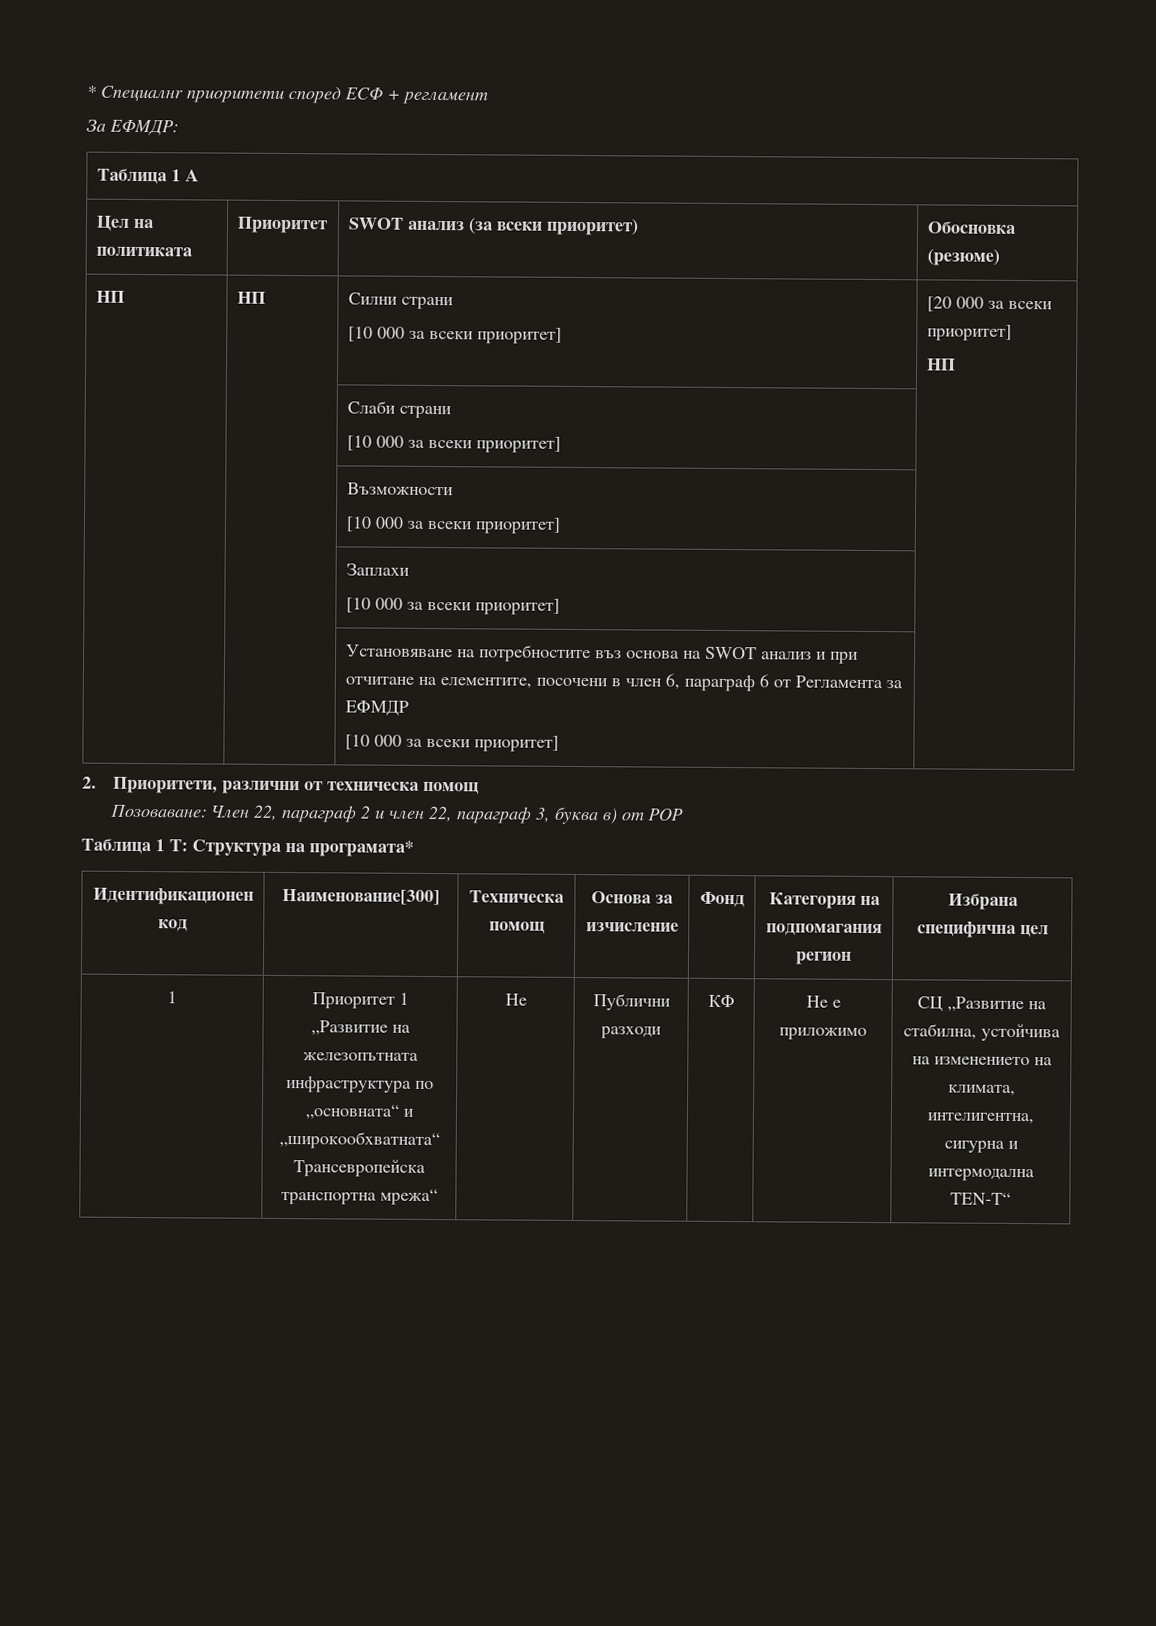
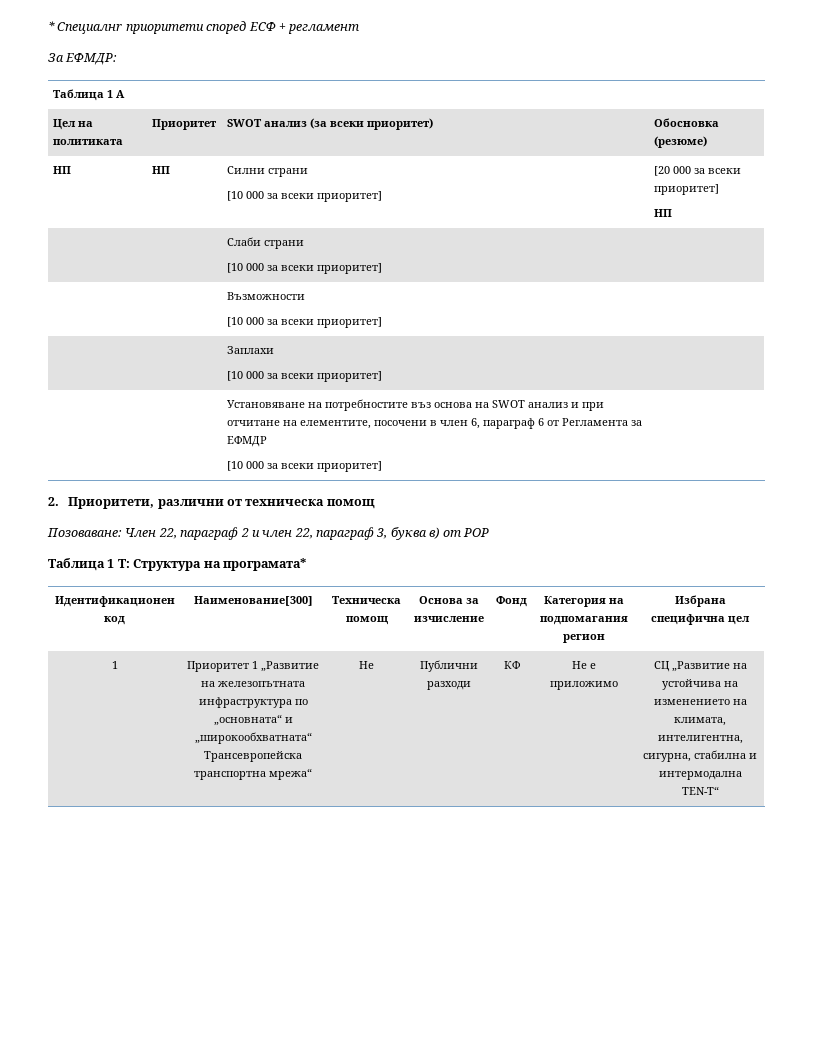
[903,1023,977,1040] стабилна, -> (747, 666) none
[943,1140,1005,1153] сигурна -> [643,750,746,762] сигурна, стабилна

